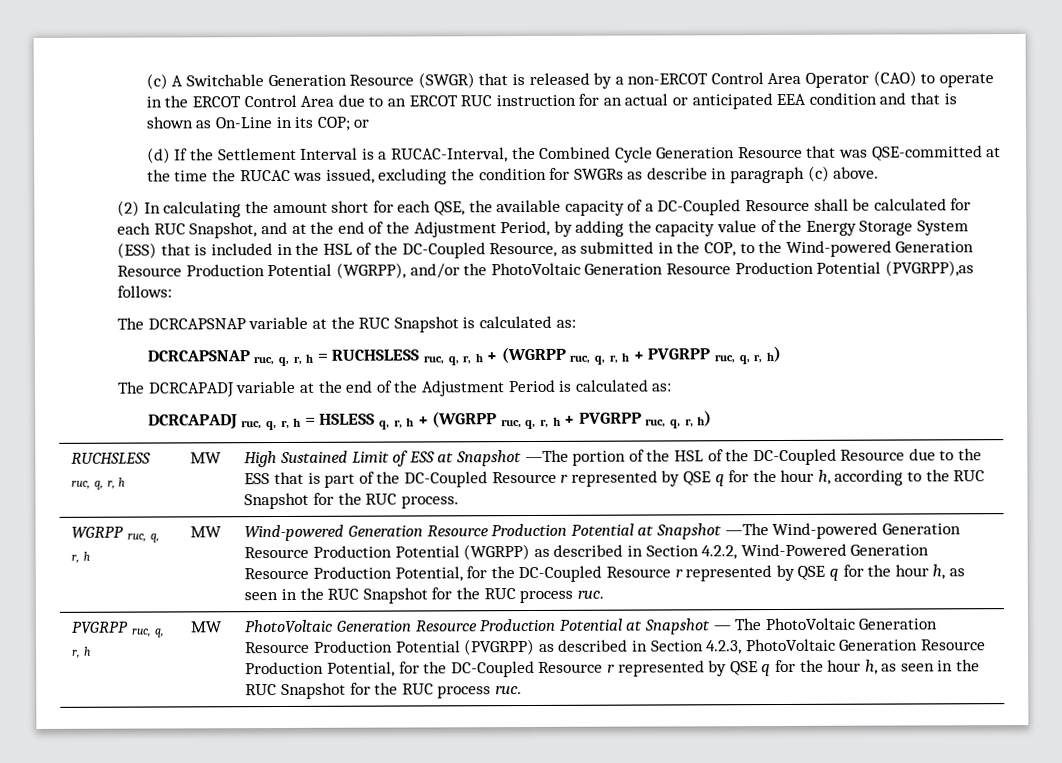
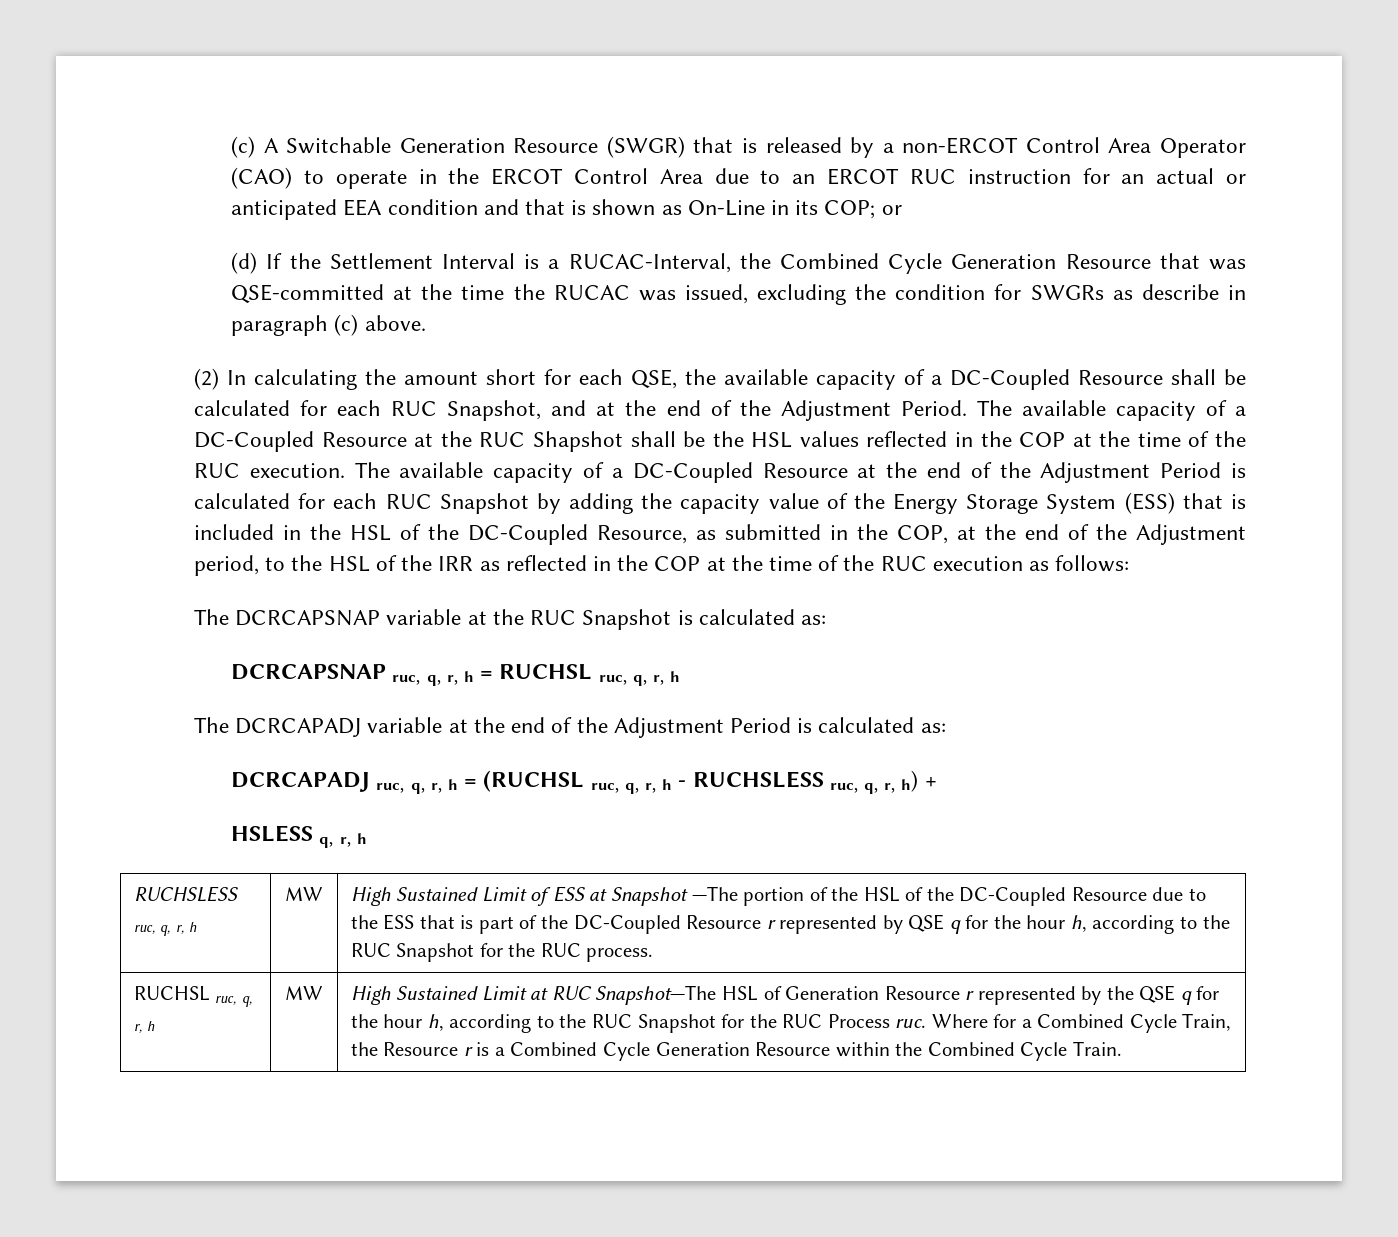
[500,220,551,237] Period, -> [900,400,1247,421] [194,431,1246,452] [194,462,1247,483] [194,493,529,514] Period. The available capacity of a DC-Coupled Resource at the RUC Shapshot shall be the HSL values reflected in the COP at the time of the RUC execution. The available capacity of a DC-Coupled Resource at the end of the Adjustment Period is calculated for each RUC Snapshot
[739,240,975,257] [117,260,974,279] to the Wind-powered Generation Resource Production Potential (WGRPP), and/or the PhotoVoltaic Generation Resource Production Potential (PVGRPP),as -> [957,524,1247,545] [194,555,1050,576] at the end of the Adjustment period, to the HSL of the IRR as reflected in the COP at the time of the RUC execution as
[331,345,781,366] RUCHSLESS ruc, q, r, h + (WGRPP ruc, q, r, h + PVGRPP ruc, q, r, h) -> [499,664,681,686] RUCHSL ruc, q, r, h
[319,410,713,430] HSLESS q, r, h + (WGRPP ruc, q, r, h + PVGRPP ruc, q, r, h) -> [483,770,937,794] [231,825,367,848] (RUCHSL ruc, q, r, h - RUCHSLESS ruc, q, r, h) + // HSLESS q, r, h
[71,526,159,543] [71,551,91,563] [189,526,222,538] [244,522,961,542] [244,543,930,561] [244,564,965,583] [244,587,604,604] [71,621,164,638] [72,646,92,658] [189,621,223,633] [244,617,938,635] [245,638,986,656] [245,659,981,678] [245,682,522,700] WGRPP ruc, q, r, h | MW | Wind-powered Generation Resource Production Potential at Snapshot —The Wind-powered Generation Resource Production Potential (WGRPP) as described in Section 4.2.2, Wind-Powered Generation Resource Production Potential, for the DC-Coupled Resource r represented by QSE q for the hour h, as seen in the RUC Snapshot for the RUC process ruc. // PVGRPP ruc, q, r, h | MW | PhotoVoltaic Generation Resource Production Potential at Snapshot — The PhotoVoltaic Generation Resource Production Potential (PVGRPP) as described in Section 4.2.3, PhotoVoltaic Generation Resource Production Potential, for the DC-Coupled Resource r represented by QSE q for the hour h, as seen in the RUC Snapshot for the RUC process ruc. -> [133,986,252,1007] [133,1021,156,1033] [285,986,323,1000] [350,985,1220,1005] [350,1013,1232,1033] [350,1041,1122,1061] RUCHSL ruc, q, r, h | MW | High Sustained Limit at RUC Snapshot—The HSL of Generation Resource r represented by the QSE q for the hour h, according to the RUC Snapshot for the RUC Process ruc. Where for a Combined Cycle Train, the Resource r is a Combined Cycle Generation Resource within the Combined Cycle Train.

